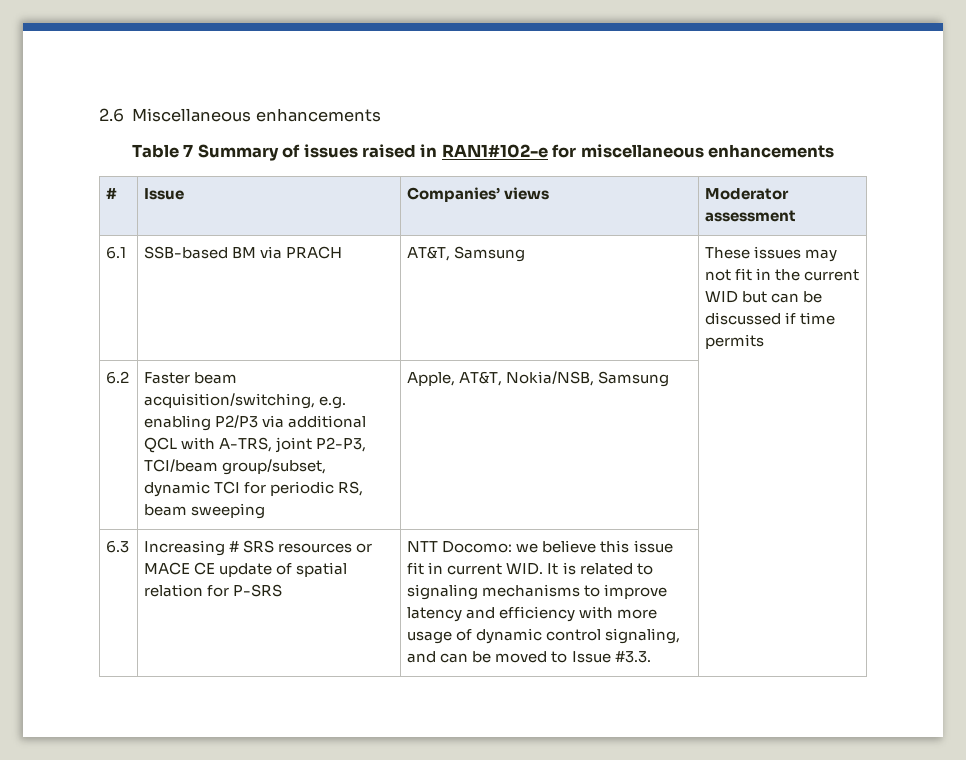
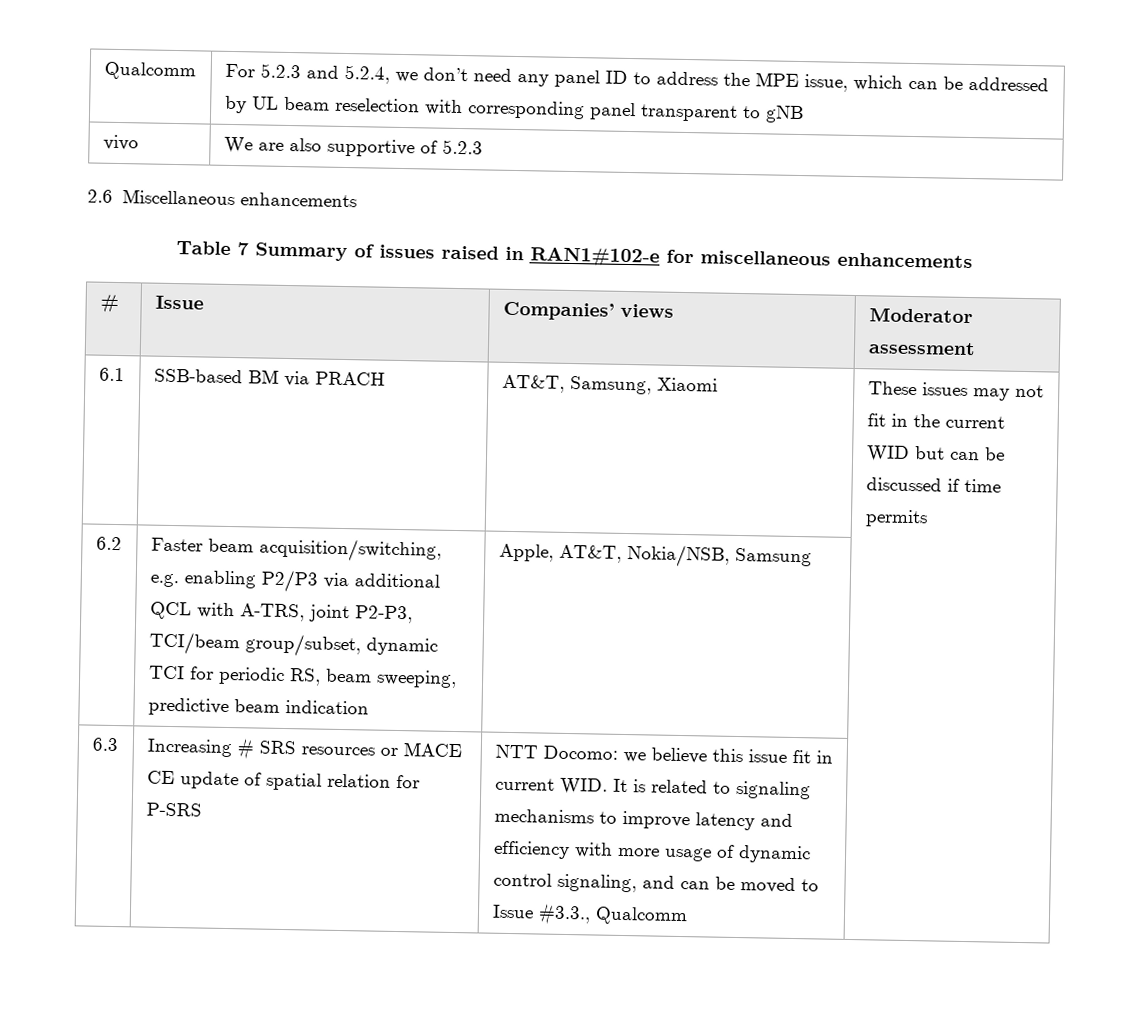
(99, 115) none -> [103,61,196,81] [224,63,1049,92] [224,95,804,124] [102,134,139,151] [223,136,483,158] Qualcomm | For 5.2.3 and 5.2.4, we don’t need any panel ID to address the MPE issue, which can be addressed by UL beam reselection with corresponding panel transparent to gNB // vivo | We are also supportive of 5.2.3 //
[454,246,526,262] Samsung -> [569,375,718,395] Samsung, Xiaomi
[191,503,266,519] sweeping -> [375,669,457,689] [147,697,369,717] sweeping, predictive beam indication
[614,651,651,663] #3.3. -> [537,903,688,926] #3.3., Qualcomm

